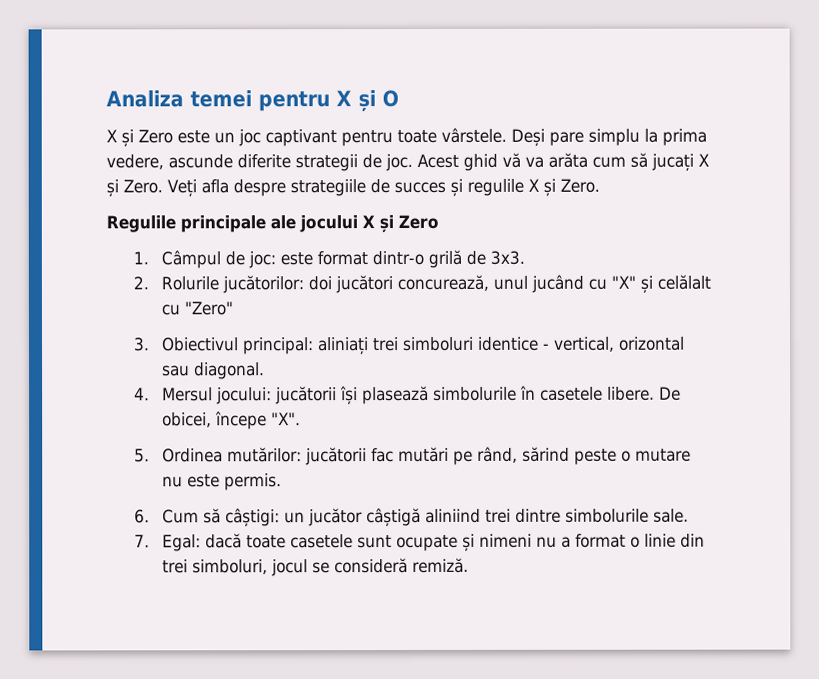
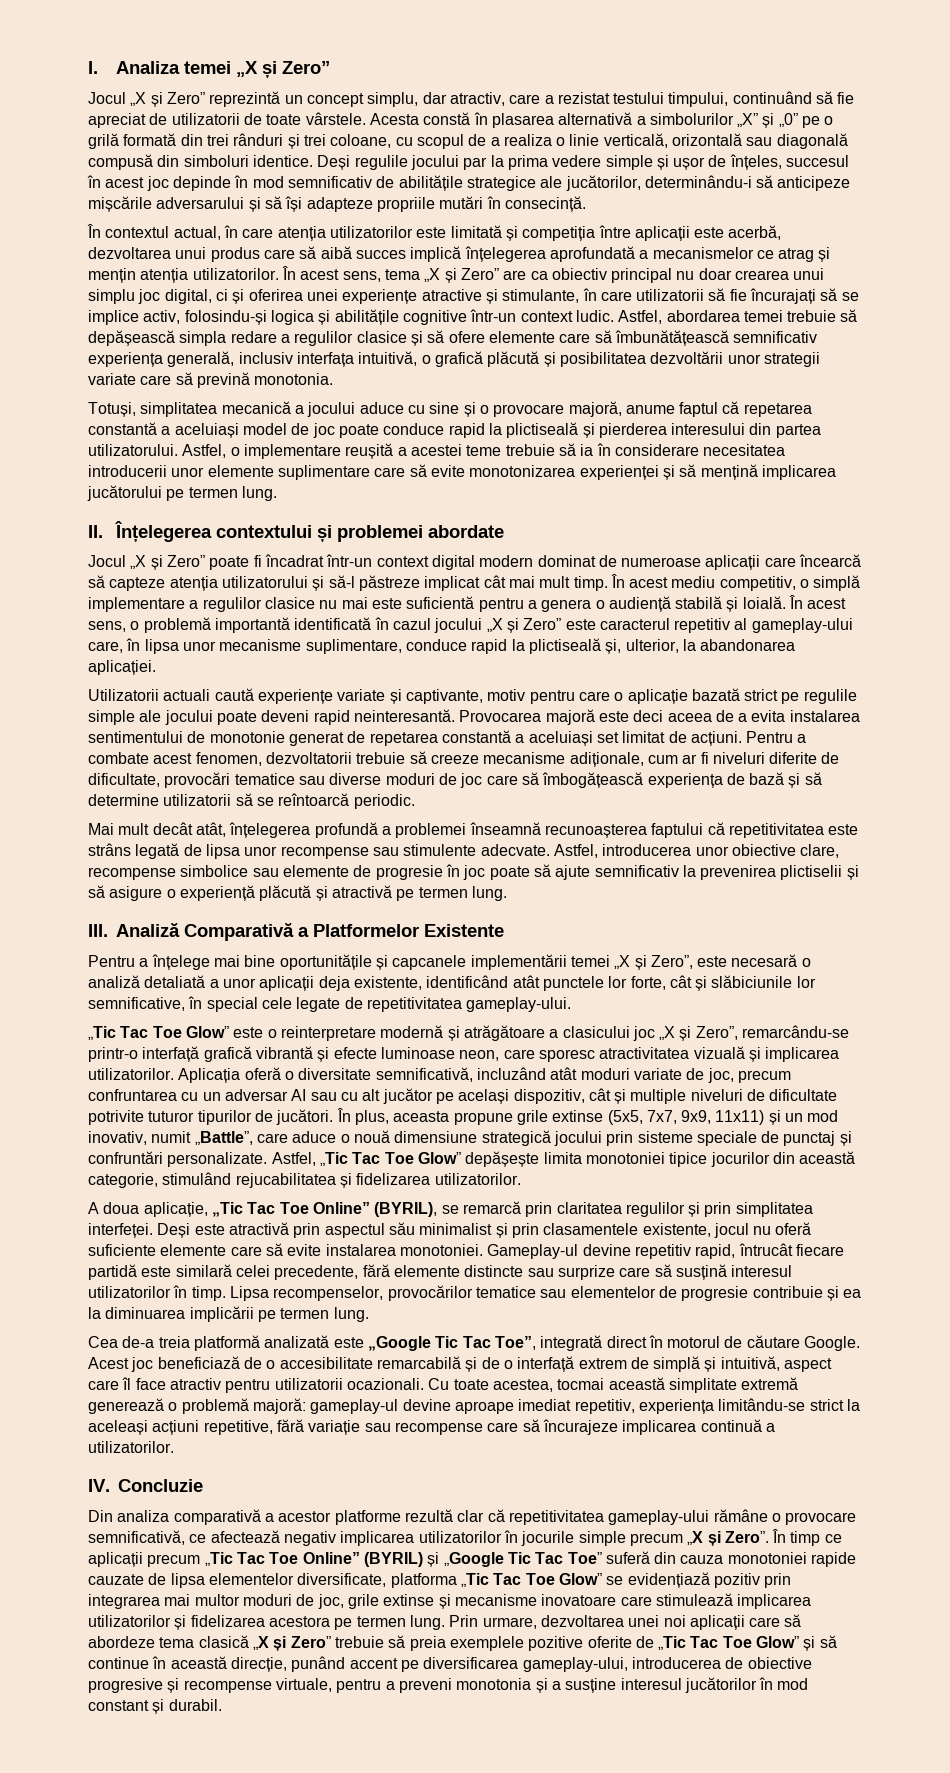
(106, 99) none -> [88,61,98,74] I.
[258,90,399,113] [106,127,707,148] [106,152,709,172] [106,178,600,198] [106,214,439,234] [133,249,525,269] [133,274,711,294] [160,301,233,316] [133,336,685,356] [161,362,265,380] [134,385,681,406] [161,411,301,430] [134,446,691,466] [161,473,282,491] [134,507,689,528] [134,533,705,552] [161,557,469,577] pentru X și O // X și Zero este un joc captivant pentru toate vârstele. Deși pare simplu la prima vedere, ascunde diferite strategii de joc. Acest ghid vă va arăta cum să jucați X și Zero. Veți afla despre strategiile de succes și regulile X și Zero. // Regulile principale ale jocului X și Zero // 1. Câmpul de joc: este format dintr-o grilă de 3x3. // 2. Rolurile jucătorilor: doi jucători concurează, unul jucând cu "X" și celălalt cu "Zero" // 3. Obiectivul principal: aliniați trei simboluri identice - vertical, orizontal sau diagonal. // 4. Mersul jocului: jucătorii își plasează simbolurile în casetele libere. De obicei, începe "X". // 5. Ordinea mutărilor: jucătorii fac mutări pe rând, sărind peste o mutare nu este permis. // 6. Cum să câștigi: un jucător câștigă aliniind trei dintre simbolurile sale. // 7. Egal: dacă toate casetele sunt ocupate și nimeni nu a format o linie din trei simboluri, jocul se consideră remiză. -> [236,61,331,78] [88,91,855,107] [88,112,834,128] [88,133,848,149] [88,154,850,170] [87,175,851,191] [88,196,586,212] [87,224,782,241] [88,246,831,262] [88,266,825,283] [88,288,859,304] [88,309,858,325] [88,330,818,346] [88,351,820,367] [88,372,334,388] [88,401,812,417] [88,422,821,438] [88,443,786,459] [88,464,836,480] [87,485,277,501] [88,521,505,542] [88,554,862,570] [88,574,861,591] [88,595,847,612] [88,617,853,633] [88,638,796,654] [88,660,156,675] [88,688,857,704] [88,709,860,725] [88,730,807,746] [88,751,840,767] [88,772,822,788] [88,793,415,809] [88,822,859,838] [88,843,840,859] [88,864,859,880] [88,885,507,901] [88,923,505,941] [88,954,811,970] [88,975,816,991] [88,996,572,1012] [88,1025,850,1041] [88,1046,840,1062] [88,1067,791,1083] [88,1088,838,1104] [88,1108,839,1125] [88,1130,852,1146] [88,1151,856,1167] [88,1172,521,1188] [88,1201,813,1217] [88,1222,812,1238] [88,1243,844,1259] [88,1264,793,1280] [88,1285,862,1301] [88,1306,369,1322] [88,1335,861,1351] [88,1356,833,1372] [88,1377,799,1393] [88,1398,860,1414] [88,1419,775,1435] [88,1441,174,1453] [88,1479,203,1492] [88,1509,857,1525] [88,1529,842,1546] [88,1551,857,1567] [88,1572,792,1588] [88,1593,812,1609] [88,1614,802,1630] [88,1635,837,1651] [88,1656,812,1672] [88,1677,809,1693] [88,1699,222,1714] „X și Zero” // Jocul „X și Zero” reprezintă un concept simplu, dar atractiv, care a rezistat testului timpului, continuând să fie apreciat de utilizatorii de toate vârstele. Acesta constă în plasarea alternativă a simbolurilor „X” și „0” pe o grilă formată din trei rânduri și trei coloane, cu scopul de a realiza o linie verticală, orizontală sau diagonală compusă din simboluri identice. Deși regulile jocului par la prima vedere simple și ușor de înțeles, succesul în acest joc depinde în mod semnificativ de abilitățile strategice ale jucătorilor, determinându-i să anticipeze mișcările adversarului și să își adapteze propriile mutări în consecință. // În contextul actual, în care atenția utilizatorilor este limitată și competiția între aplicații este acerbă, dezvoltarea unui produs care să aibă succes implică înțelegerea aprofundată a mecanismelor ce atrag și mențin atenția utilizatorilor. În acest sens, tema „X și Zero” are ca obiectiv principal nu doar crearea unui simplu joc digital, ci și oferirea unei experiențe atractive și stimulante, în care utilizatorii să fie încurajați să se implice activ, folosindu-și logica și abilitățile cognitive într-un context ludic. Astfel, abordarea temei trebuie să depășească simpla redare a regulilor clasice și să ofere elemente care să îmbunătățească semnificativ experiența generală, inclusiv interfața intuitivă, o grafică plăcută și posibilitatea dezvoltării unor strategii variate care să prevină monotonia. // Totuși, simplitatea mecanică a jocului aduce cu sine și o provocare majoră, anume faptul că repetarea constantă a aceluiași model de joc poate conduce rapid la plictiseală și pierderea interesului din partea utilizatorului. Astfel, o implementare reușită a acestei teme trebuie să ia în considerare necesitatea introducerii unor elemente suplimentare care să evite monotonizarea experienței și să mențină implicarea jucătorului pe termen lung. // II. Înțelegerea contextului și problemei abordate // Jocul „X și Zero” poate fi încadrat într-un context digital modern dominat de numeroase aplicații care încearcă să capteze atenția utilizatorului și să-l păstreze implicat cât mai mult timp. În acest mediu competitiv, o simplă implementare a regulilor clasice nu mai este suficientă pentru a genera o audiență stabilă și loială. În acest sens, o problemă importantă identificată în cazul jocului „X și Zero” este caracterul repetitiv al gameplay-ului care, în lipsa unor mecanisme suplimentare, conduce rapid la plictiseală și, ulterior, la abandonarea aplicației. // Utilizatorii actuali caută experiențe variate și captivante, motiv pentru care o aplicație bazată strict pe regulile simple ale jocului poate deveni rapid neinteresantă. Provocarea majoră este deci aceea de a evita instalarea sentimentului de monotonie generat de repetarea constantă a aceluiași set limitat de acțiuni. Pentru a combate acest fenomen, dezvoltatorii trebuie să creeze mecanisme adiționale, cum ar fi niveluri diferite de dificultate, provocări tematice sau diverse moduri de joc care să îmbogățească experiența de bază și să determine utilizatorii să se reîntoarcă periodic. // Mai mult decât atât, înțelegerea profundă a problemei înseamnă recunoașterea faptului că repetitivitatea este strâns legată de lipsa unor recompense sau stimulente adecvate. Astfel, introducerea unor obiective clare, recompense simbolice sau elemente de progresie în joc poate să ajute semnificativ la prevenirea plictiselii și să asigure o experiență plăcută și atractivă pe termen lung. // III. Analiză Comparativă a Platformelor Existente // Pentru a înțelege mai bine oportunitățile și capcanele implementării temei „X și Zero”, este necesară o analiză detaliată a unor aplicații deja existente, identificând atât punctele lor forte, cât și slăbiciunile lor semnificative, în special cele legate de repetitivitatea gameplay-ului. // „Tic Tac Toe Glow” este o reinterpretare modernă și atrăgătoare a clasicului joc „X și Zero”, remarcându-se printr-o interfață grafică vibrantă și efecte luminoase neon, care sporesc atractivitatea vizuală și implicarea utilizatorilor. Aplicația oferă o diversitate semnificativă, incluzând atât moduri variate de joc, precum confruntarea cu un adversar AI sau cu alt jucător pe același dispozitiv, cât și multiple niveluri de dificultate potrivite tuturor tipurilor de jucători. În plus, aceasta propune grile extinse (5x5, 7x7, 9x9, 11x11) și un mod inovativ, numit „Battle”, care aduce o nouă dimensiune strategică jocului prin sisteme speciale de punctaj și confruntări personalizate. Astfel, „Tic Tac Toe Glow” depășește limita monotoniei tipice jocurilor din această categorie, stimulând rejucabilitatea și fidelizarea utilizatorilor. // A doua aplicație, „Tic Tac Toe Online” (BYRIL), se remarcă prin claritatea regulilor și prin simplitatea interfeței. Deși este atractivă prin aspectul său minimalist și prin clasamentele existente, jocul nu oferă suficiente elemente care să evite instalarea monotoniei. Gameplay-ul devine repetitiv rapid, întrucât fiecare partidă este similară celei precedente, fără elemente distincte sau surprize care să susțină interesul utilizatorilor în timp. Lipsa recompenselor, provocărilor tematice sau elementelor de progresie contribuie și ea la diminuarea implicării pe termen lung. // Cea de-a treia platformă analizată este „Google Tic Tac Toe”, integrată direct în motorul de căutare Google. Acest joc beneficiază de o accesibilitate remarcabilă și de o interfață extrem de simplă și intuitivă, aspect care îl face atractiv pentru utilizatorii ocazionali. Cu toate acestea, tocmai această simplitate extremă generează o problemă majoră: gameplay-ul devine aproape imediat repetitiv, experiența limitându-se strict la aceleași acțiuni repetitive, fără variație sau recompense care să încurajeze implicarea continuă a utilizatorilor. // IV. Concluzie // Din analiza comparativă a acestor platforme rezultă clar că repetitivitatea gameplay-ului rămâne o provocare semnificativă, ce afectează negativ implicarea utilizatorilor în jocurile simple precum „X și Zero”. În timp ce aplicații precum „Tic Tac Toe Online” (BYRIL) și „Google Tic Tac Toe” suferă din cauza monotoniei rapide cauzate de lipsa elementelor diversificate, platforma „Tic Tac Toe Glow” se evidențiază pozitiv prin integrarea mai multor moduri de joc, grile extinse și mecanisme inovatoare care stimulează implicarea utilizatorilor și fidelizarea acestora pe termen lung. Prin urmare, dezvoltarea unei noi aplicații care să abordeze tema clasică „X și Zero” trebuie să preia exemplele pozitive oferite de „Tic Tac Toe Glow” și să continue în această direcție, punând accent pe diversificarea gameplay-ului, introducerea de obiective progresive și recompense virtuale, pentru a preveni monotonia și a susține interesul jucătorilor în mod constant și durabil.

